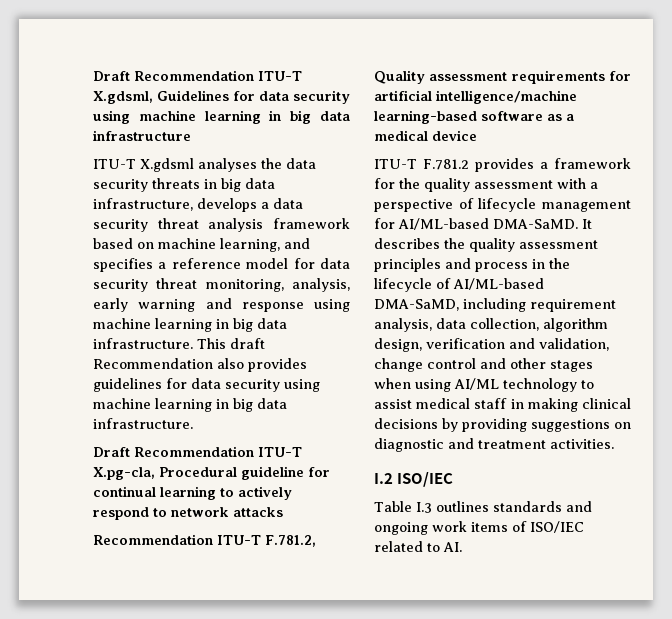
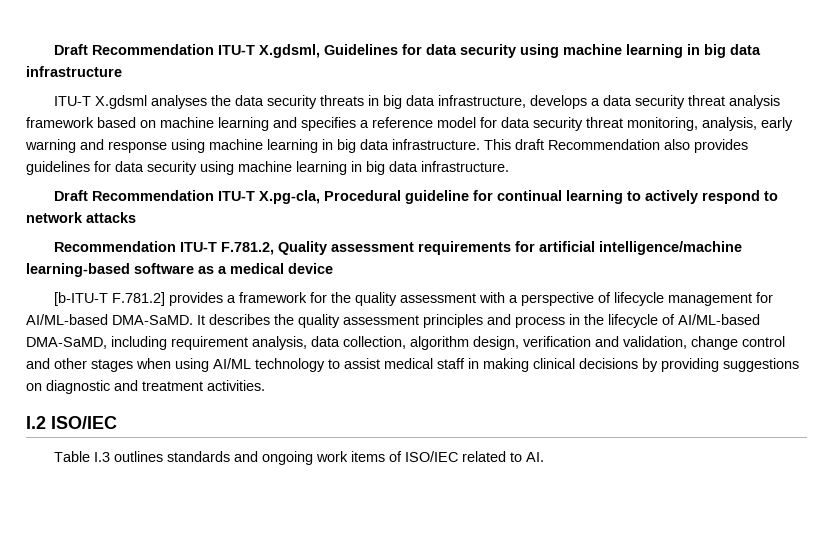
[220,238,280,252] learning, -> [218,117,269,131] learning
[374,159,470,170] ITU-T F.781.2 -> [53,292,165,306] [b-ITU-T F.781.2]

